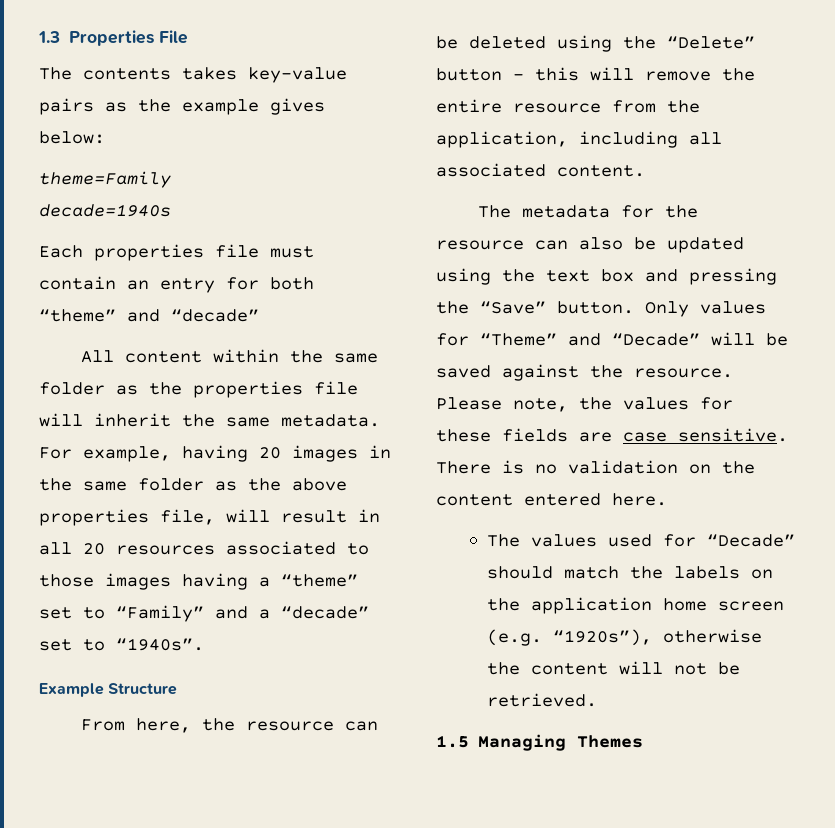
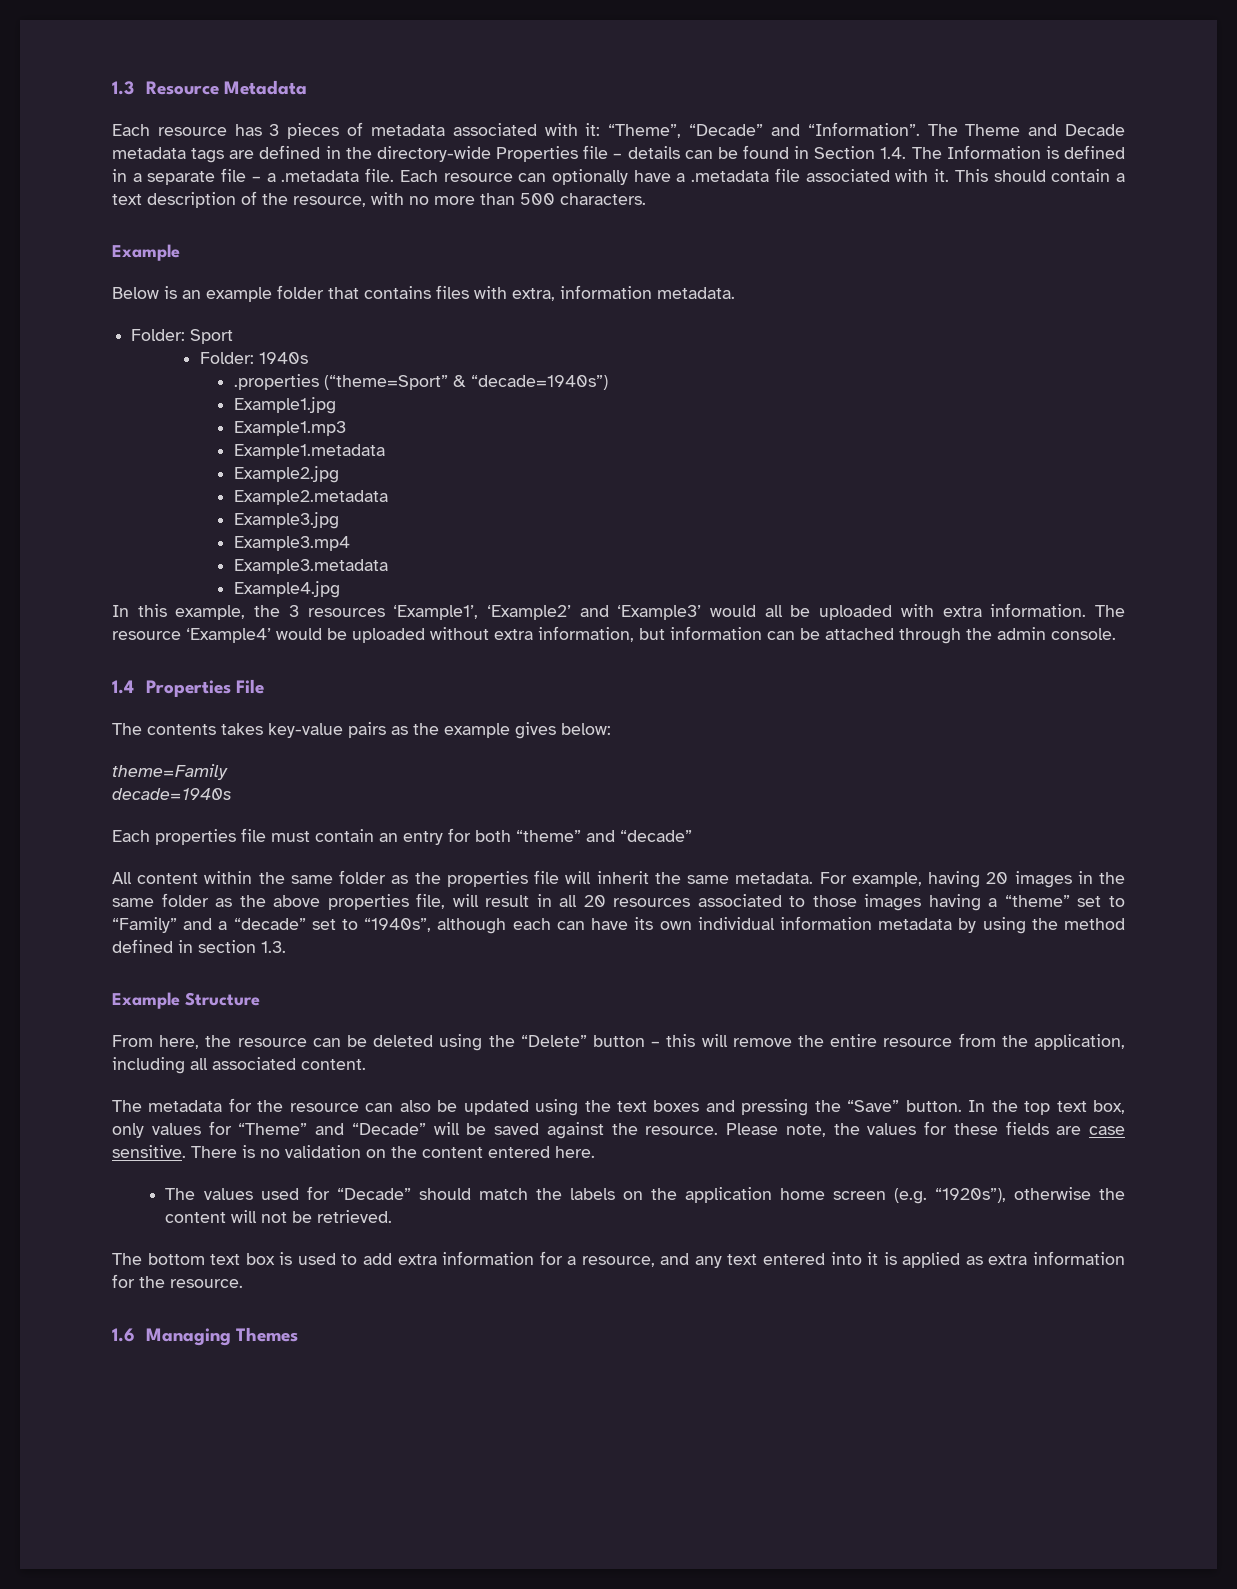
(60, 37) none -> [146,80,308,95] [112,122,1126,139] [112,145,1125,163] [112,168,1126,185] [112,191,646,208] [112,244,180,261] [112,285,735,302] [131,329,234,344] [199,352,308,364] [233,374,608,390] [233,397,336,414] [233,421,346,436] [233,444,385,459] [233,466,339,483] [233,490,388,505] [233,512,339,529] [233,536,350,551] [233,559,388,574] [233,581,340,598] [112,603,1126,620] [112,626,1116,644] [112,680,134,694] Resource Metadata // Each resource has 3 pieces of metadata associated with it: “Theme”, “Decade” and “Information”. The Theme and Decade metadata tags are defined in the directory-wide Properties file – details can be found in Section 1.4. The Information is defined in a separate file – a .metadata file. Each resource can optionally have a .metadata file associated with it. This should contain a text description of the resource, with no more than 500 characters. // Example // Below is an example folder that contains files with extra, information metadata. // Folder: Sport // Folder: 1940s // .properties (“theme=Sport” & “decade=1940s”) // Example1.jpg // Example1.mp3 // Example1.metadata // Example2.jpg // Example2.metadata // Example3.jpg // Example3.mp4 // Example3.metadata // Example4.jpg // In this example, the 3 resources ‘Example1’, ‘Example2’ and ‘Example3’ would all be uploaded with extra information. The resource ‘Example4’ would be uploaded without extra information, but information can be attached through the admin console. // 1.4
[116,638,204,651] “1940s”. -> [364,916,1125,934] [112,939,286,953] “1940s”, although each can have its own individual information metadata by using the method defined in section 1.3.
[601,269,634,282] box -> [653,1100,700,1112] boxes
[645,301,689,317] Only -> [968,1100,1126,1115] [112,1123,144,1138] In the top text box, only
[436,735,469,748] 1.5 -> [112,1251,1126,1268] [112,1274,243,1288] [112,1328,135,1342] The bottom text box is used to add extra information for a resource, and any text entered into it is applied as extra information for the resource. // 1.6

